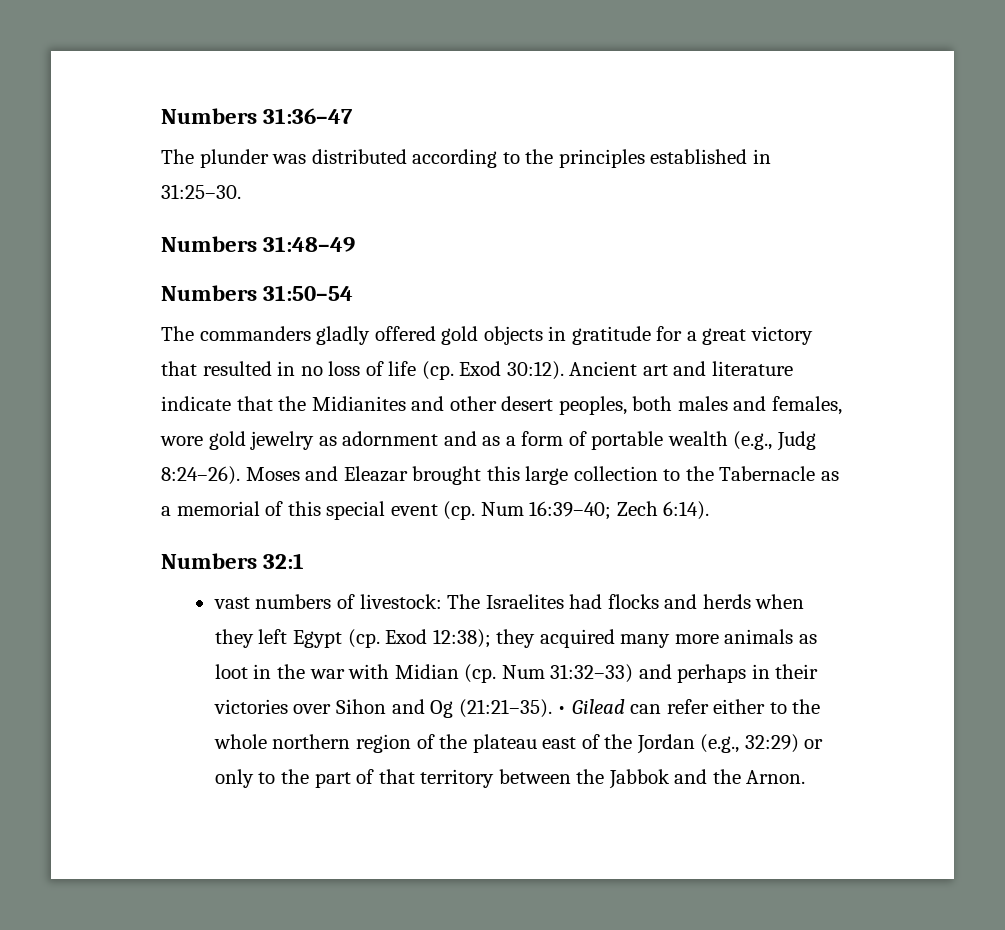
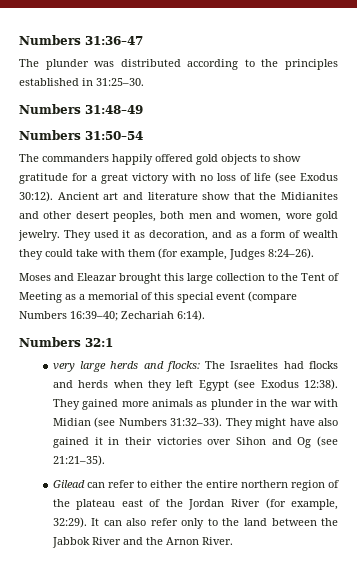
[316,326,371,345] gladly -> [112,154,153,165] happily
[548,326,567,341] in -> [260,154,301,162] to show
[161,361,296,376] that resulted in -> [172,173,196,181] with
[421,361,502,380] (cp. Exod -> [275,172,338,183] (see Exodus
[161,396,231,411] indicate -> [202,192,231,200] show
[677,396,842,415] [160,431,439,450] males and females, wore gold jewelry as adornment -> [188,211,338,222] [18,230,209,241] men and women, wore gold jewelry. They used it as decoration,
[591,431,816,451] portable wealth (e.g., Judg -> [302,230,338,238] [19,248,265,260] wealth they could take with them (for example, Judges
(240, 475) none -> (314, 253) //
[719,466,816,481] Tabernacle -> [301,273,339,281] [19,292,62,303] Tent of Meeting
[443,501,658,520] (cp. Num 16:39–40; Zech -> [248,291,297,303] [19,311,174,321] (compare Numbers 16:39–40; Zechariah
[213,594,442,609] vast numbers of livestock: -> [52,361,200,372] very large herds and flocks:
[347,629,671,648] (cp. Exod 12:38); they acquired many -> [234,379,338,390] [52,399,119,410] (see Exodus 12:38). They gained
[214,664,248,679] loot -> [210,399,254,410] plunder
[464,664,747,683] (cp. Num 31:32–33) and perhaps -> [94,417,338,429] [52,437,103,448] (see Numbers 31:32–33). They might have also gained it
[458,699,567,718] (21:21–35). • -> [317,436,338,447] [52,455,105,466] (see 21:21–35). //
[713,699,821,714] [213,734,267,749] either to the whole -> [137,480,238,488] to either the entire
[700,734,824,753] [214,769,495,788] (e.g., 32:29) or only to the part of that territory -> [230,498,338,510] [52,517,267,529] River (for example, 32:29). It can also refer only to the land
(670, 779) none -> [91,537,121,545] River
[746,770,806,784] Arnon. -> [165,537,233,545] Arnon River.

